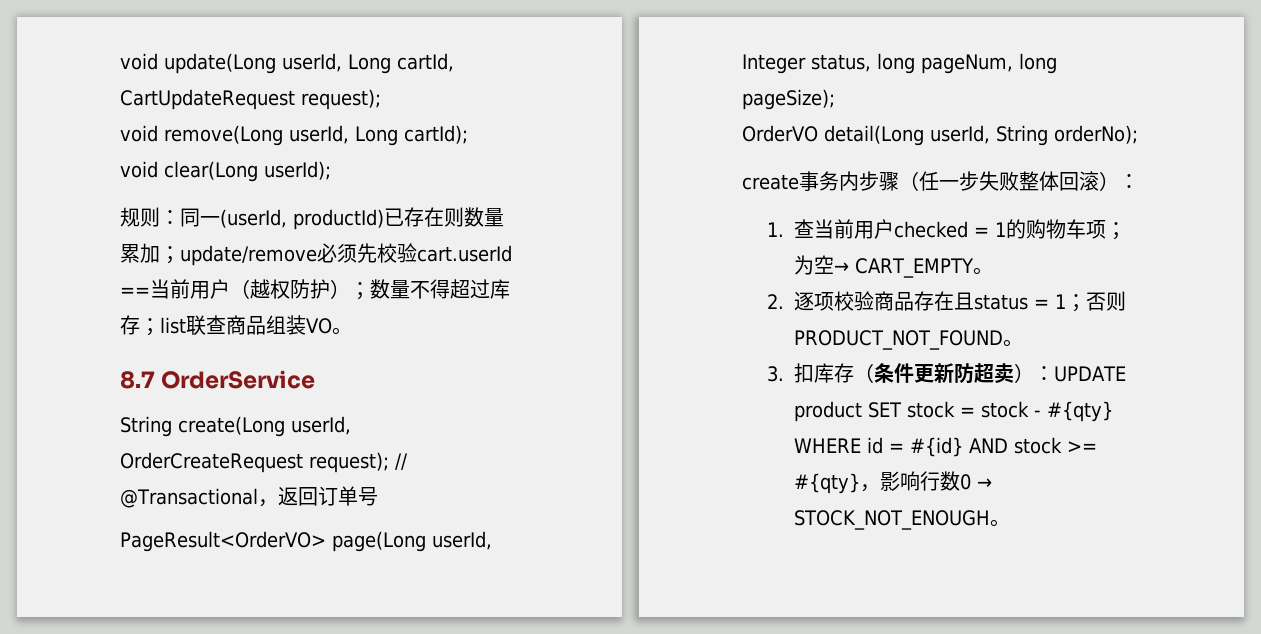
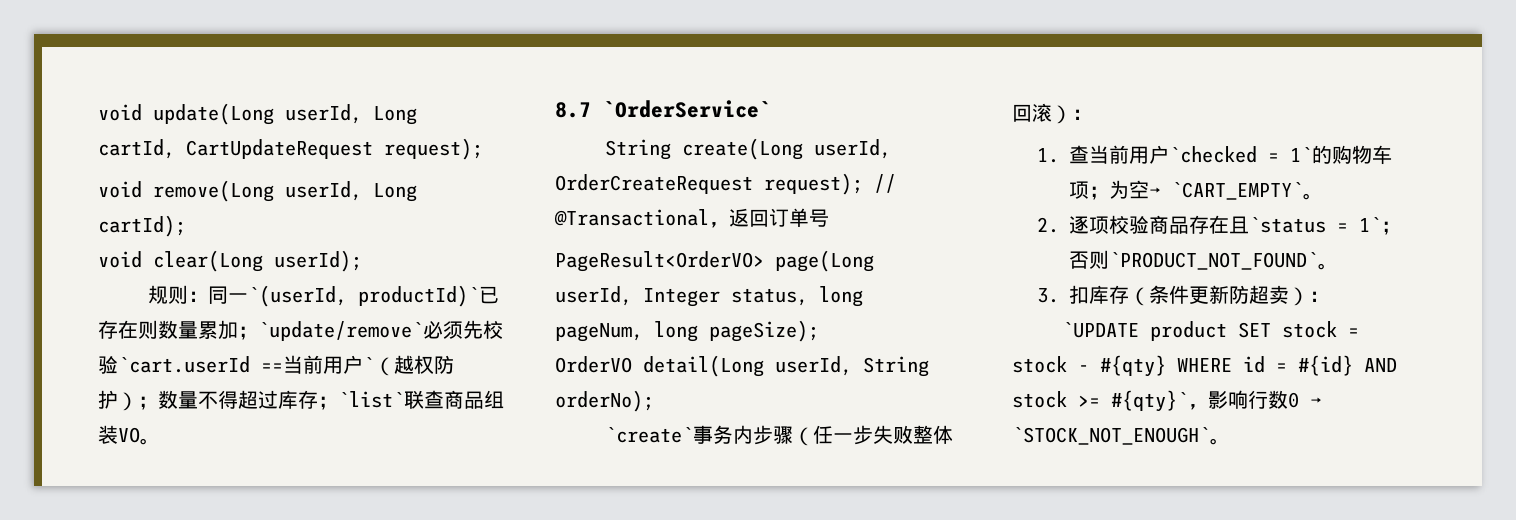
[220,209,384,230] (userId, productId) -> [248,285,480,307] `(userId, productId)`
[180,245,317,266] update/remove -> [258,321,423,341] `update/remove`
[417,245,512,262] cart.userId -> [118,356,250,373] `cart.userId
(230, 289) none -> [363,357,374,372] `
[160,317,186,334] list -> [338,391,404,408] `list`
[161,370,316,389] OrderService -> [603,100,771,118] `OrderService`
[742,174,799,190] create -> [605,427,694,443] `create`
[894,221,1007,238] checked = 1 -> [1168,146,1312,163] `checked = 1`
[855,258,975,278] CART_EMPTY -> [1170,182,1303,200] `CART_EMPTY`
[974,291,1127,312] [794,330,1004,350] status = 1；否则PRODUCT_NOT_FOUND -> [1248,217,1401,235] [1068,250,1318,270] `status = 1`；否则`PRODUCT_NOT_FOUND`
[1054,366,1127,382] UPDATE -> [1062,322,1140,338] // `UPDATE
[794,473,861,494] #{qty} -> [1111,390,1188,412] #{qty}`
[794,510,991,530] STOCK_NOT_ENOUGH -> [1012,427,1210,445] `STOCK_NOT_ENOUGH`

